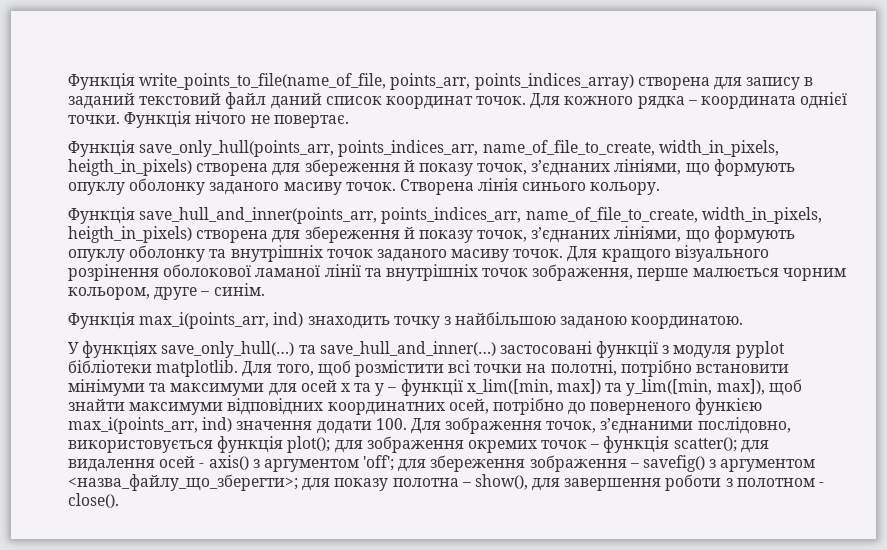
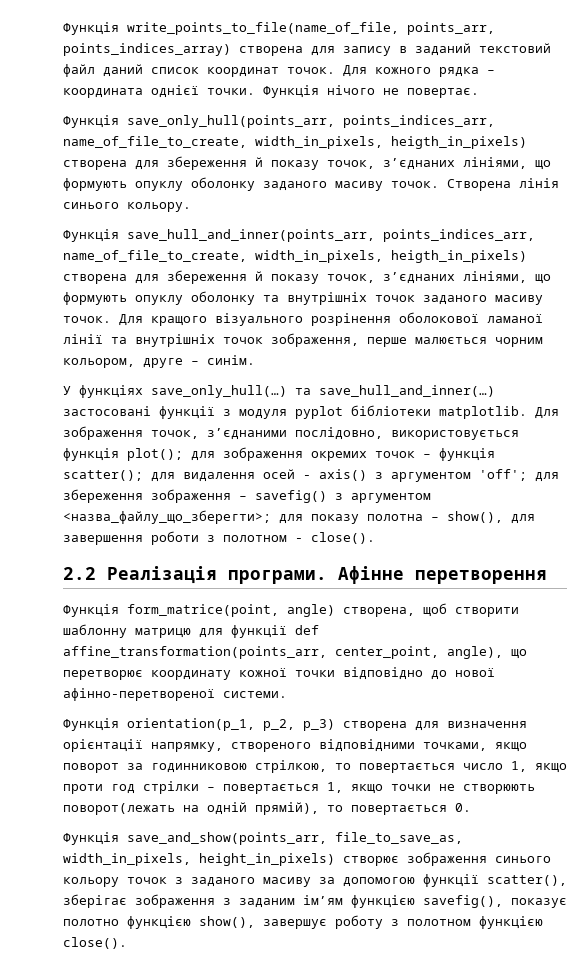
[68,312,744,329] // Функція max_i(points_arr, ind) знаходить точку з найбільшою заданою координатою. -> (255, 360) none
[276,360,790,377] [68,379,802,396] [68,398,763,415] [68,417,441,434] того, щоб розмістити всі точки на полотні, потрібно встановити мінімуми та максимуми для осей х та у – функції x_lim([min, max]) та y_lim([min, max]), щоб знайти максимуми відповідних координатних осей, потрібно до поверненого функією max_i(points_arr, ind) значення додати 100. Для -> (559, 413) none
(119, 500) none -> [63,566,547,584] [63,603,519,617] [63,624,319,638] [63,646,527,659] [63,667,495,680] [63,688,287,701] [63,718,527,731] [63,739,527,752] [63,760,567,773] [63,781,535,794] [63,802,471,815] [63,832,463,845] [63,852,551,866] [63,874,567,887] [63,894,567,908] [63,915,543,929] [63,937,127,949] // 2.2 Реалізація програми. Афінне перетворення // Функція form_matrice(point, angle) створена, щоб створити шаблонну матрицю для функції def affine_transformation(points_arr, center_point, angle), що перетворює координату кожної точки відповідно до нової афінно-перетвореної системи. // Функція orientation(p_1, p_2, p_3) створена для визначення орієнтації напрямку, створеного відповідними точками, якщо поворот за годинниковою стрілкою, то повертається число 1, якщо проти год стрілки – повертається 1, якщо точки не створюють поворот(лежать на одній прямій), то повертається 0. // Функція save_and_show(points_arr, file_to_save_as, width_in_pixels, height_in_pixels) створює зображення синього кольору точок з заданого масиву за допомогою функції scatter(), зберігає зображення з заданим ім’ям функцією savefig(), показує полотно функцією show(), завершує роботу з полотном функцією close().

